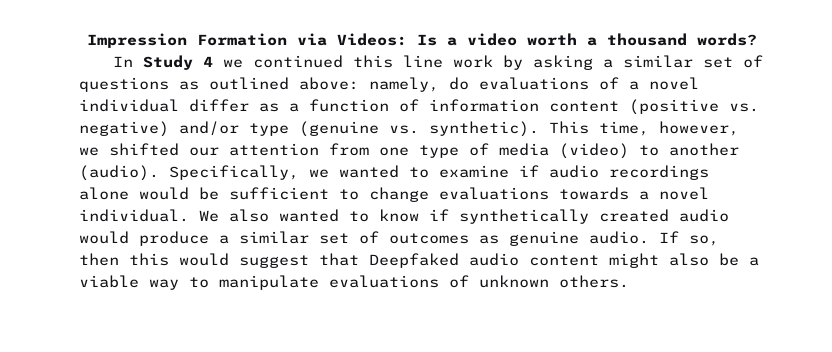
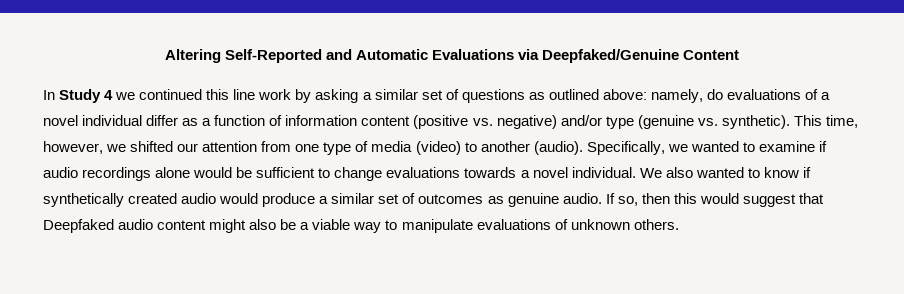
[87,33,757,48] Impression Formation via Videos: Is a video worth a thousand words? -> [164,49,740,63] Altering Self-Reported and Automatic Evaluations via Deepfaked/Genuine Content

